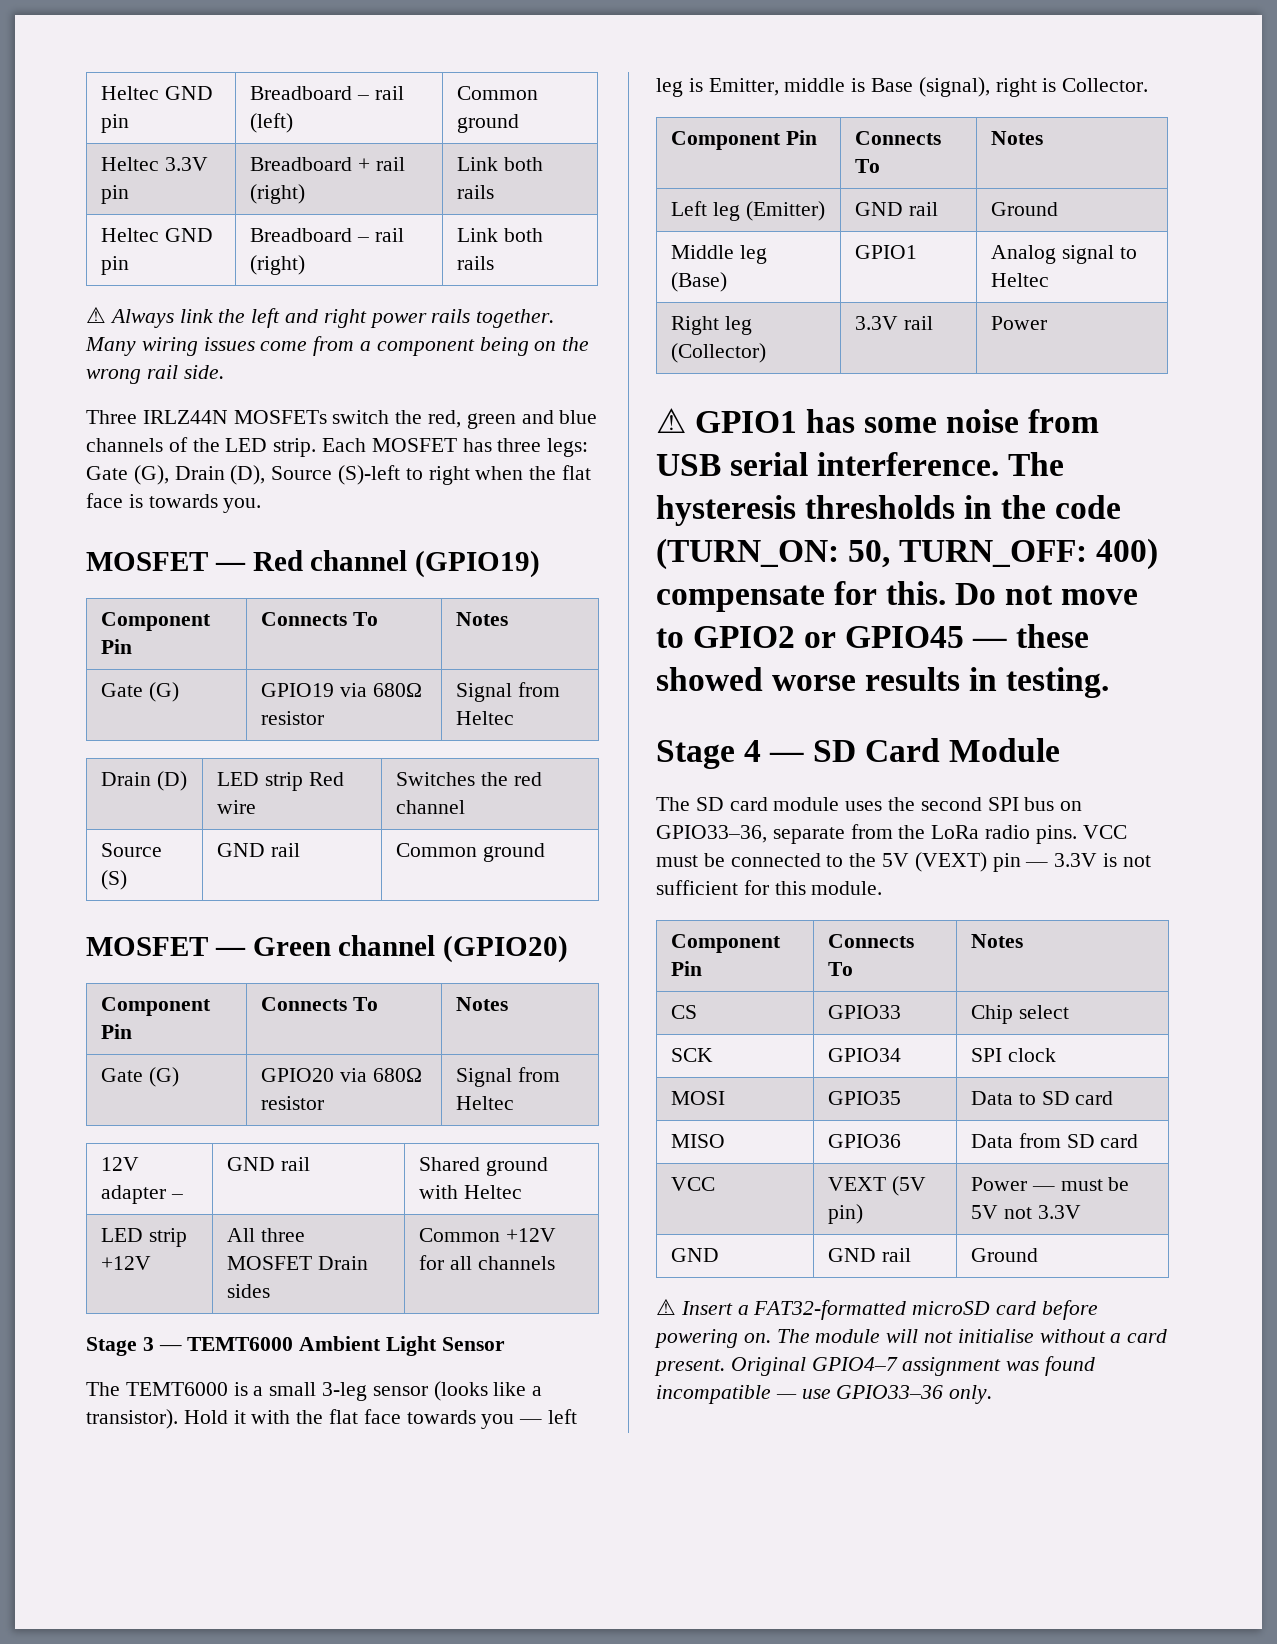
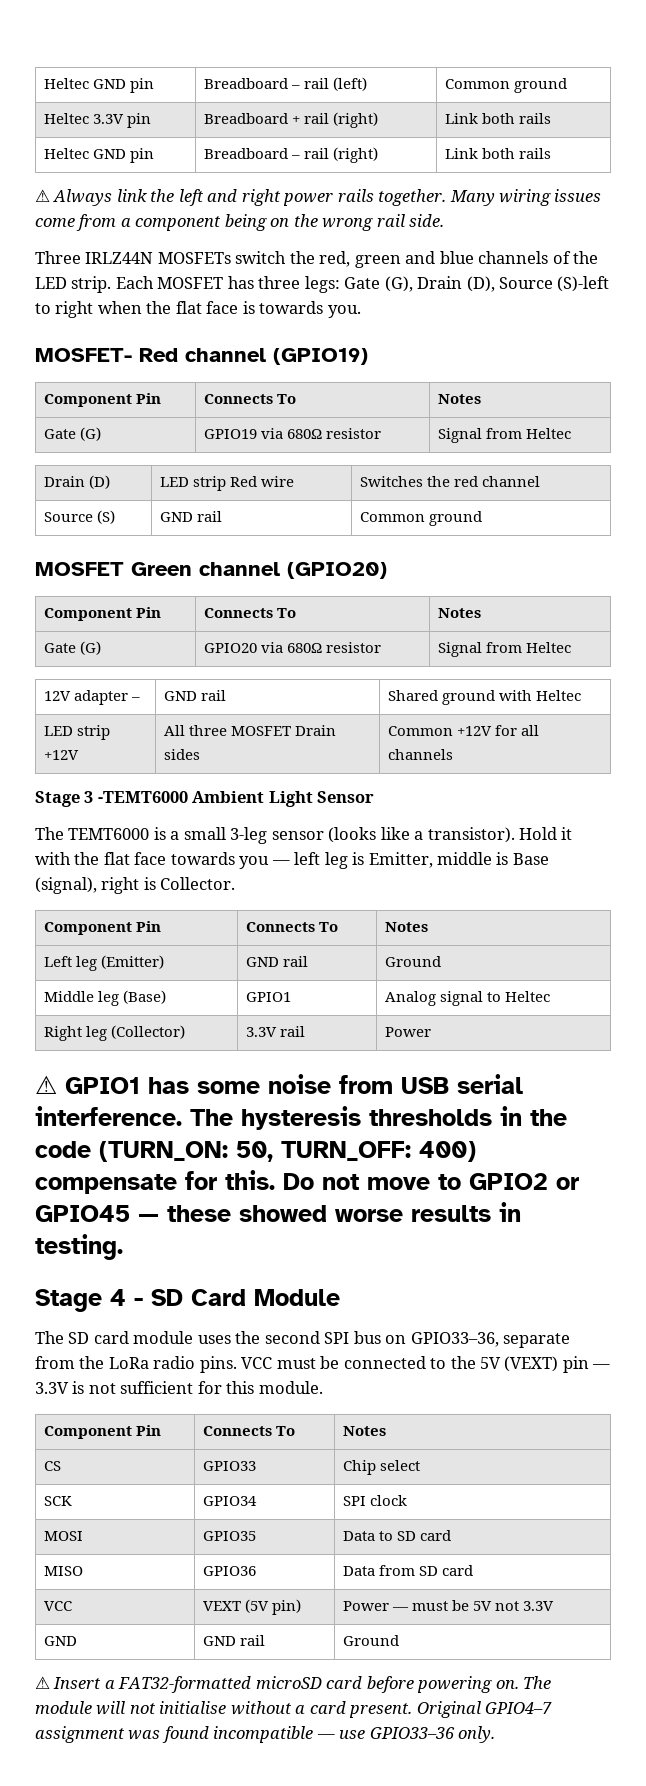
[86,552,246,571] MOSFET — -> [35,348,132,362] MOSFET-
[214,947,246,956] — -> (124, 569) none
[158,1337,294,1351] — TEMT6000 -> [97,791,188,803] -TEMT6000
[769,752,805,762] — -> [134,1298,143,1306] -

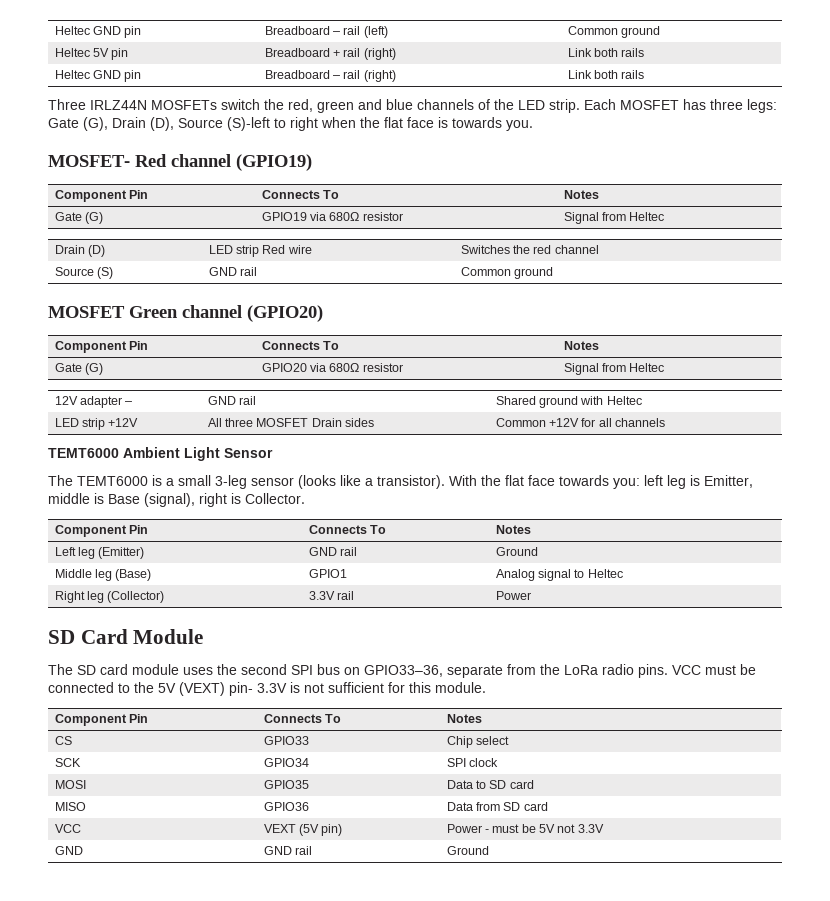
[93,114,125,124] 3.3V -> [92,48,109,57] 5V
[35,189,602,206] [35,214,445,231] // ⚠ Always link the left and right power rails together. Many wiring issues come from a component being on the wrong rail side. -> (645, 74) none
[35,791,188,807] Stage 3 -TEMT6000 -> [48,448,119,458] TEMT6000
[519,827,573,840] [35,852,71,865] Hold it with -> [449,475,477,486] With
[239,856,290,869] you — -> [613,478,640,489] you:
[35,1074,523,1094] [35,1106,567,1130] [35,1141,476,1162] [35,1170,579,1194] [35,1202,521,1222] [35,1234,123,1260] [35,1289,143,1312] ⚠ GPIO1 has some noise from USB serial interference. The hysteresis thresholds in the code (TURN_ON: 50, TURN_OFF: 400) compensate for this. Do not move to GPIO2 or GPIO45 — these showed worse results in testing. // Stage 4 - -> (531, 595) none
[562,1356,611,1373] pin — -> [229,682,253,696] pin-
[392,1607,410,1611] — -> [484,829,489,833] -
[35,1676,552,1693] [35,1701,553,1718] [35,1726,496,1743] // ⚠ Insert a FAT32-formatted microSD card before powering on. The module will not initialise without a card present. Original GPIO4–7 assignment was found incompatible — use GPIO33–36 only. -> (489, 850) none

